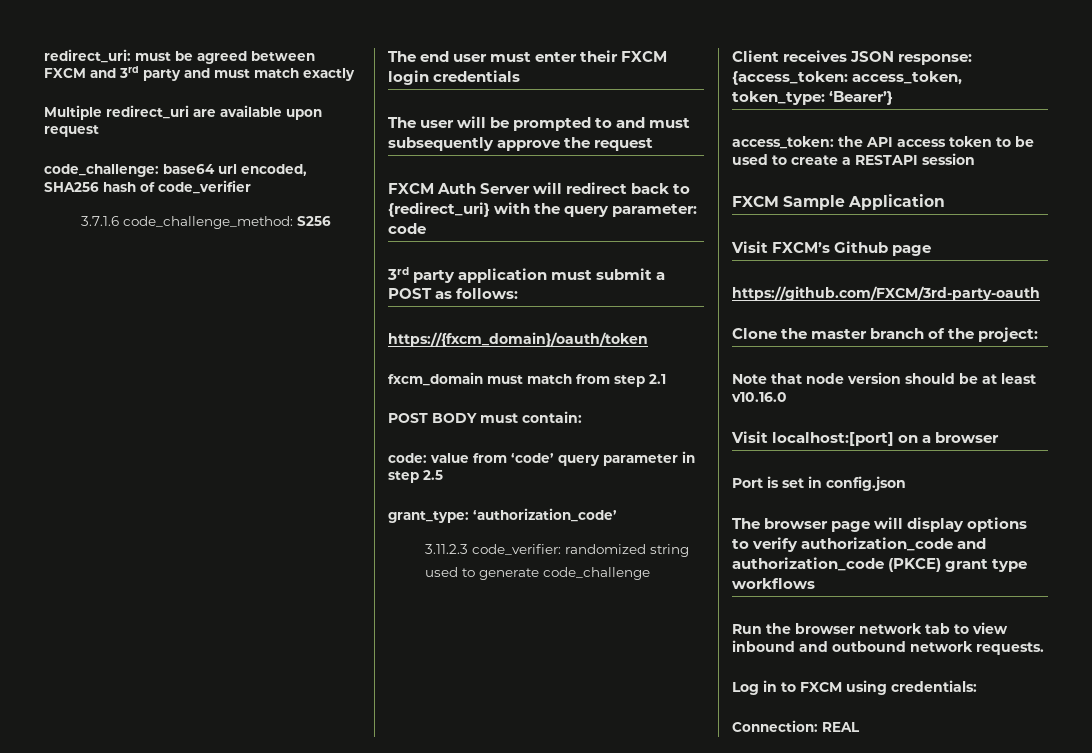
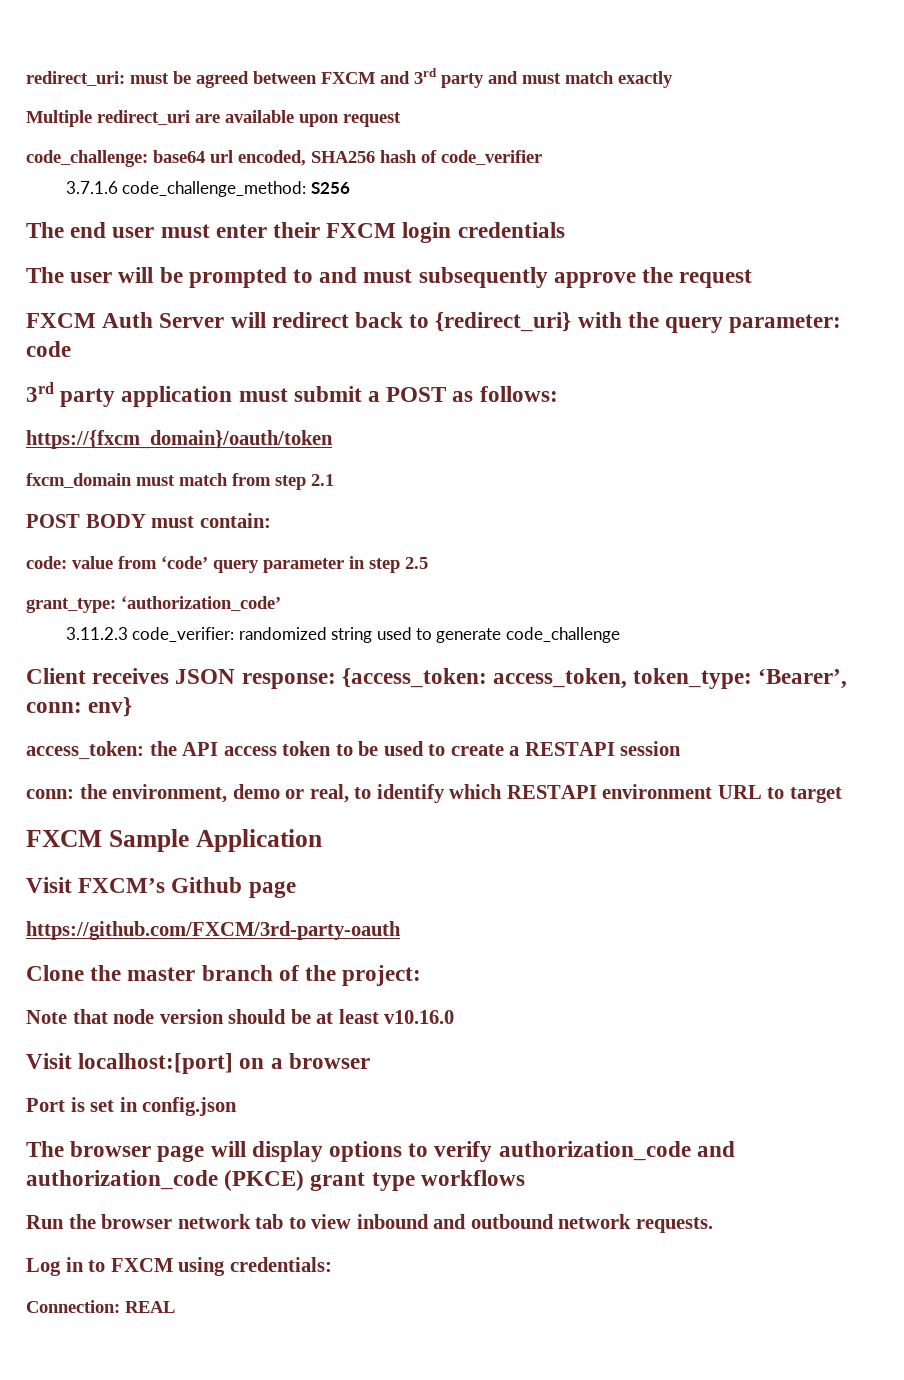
[829,91,894,105] ‘Bearer’} -> [758,668,848,689] [26,697,133,717] ‘Bearer’, conn: env}
(975, 159) none -> [26,784,842,803] // conn: the environment, demo or real, to identify which RESTAPI environment URL to target

